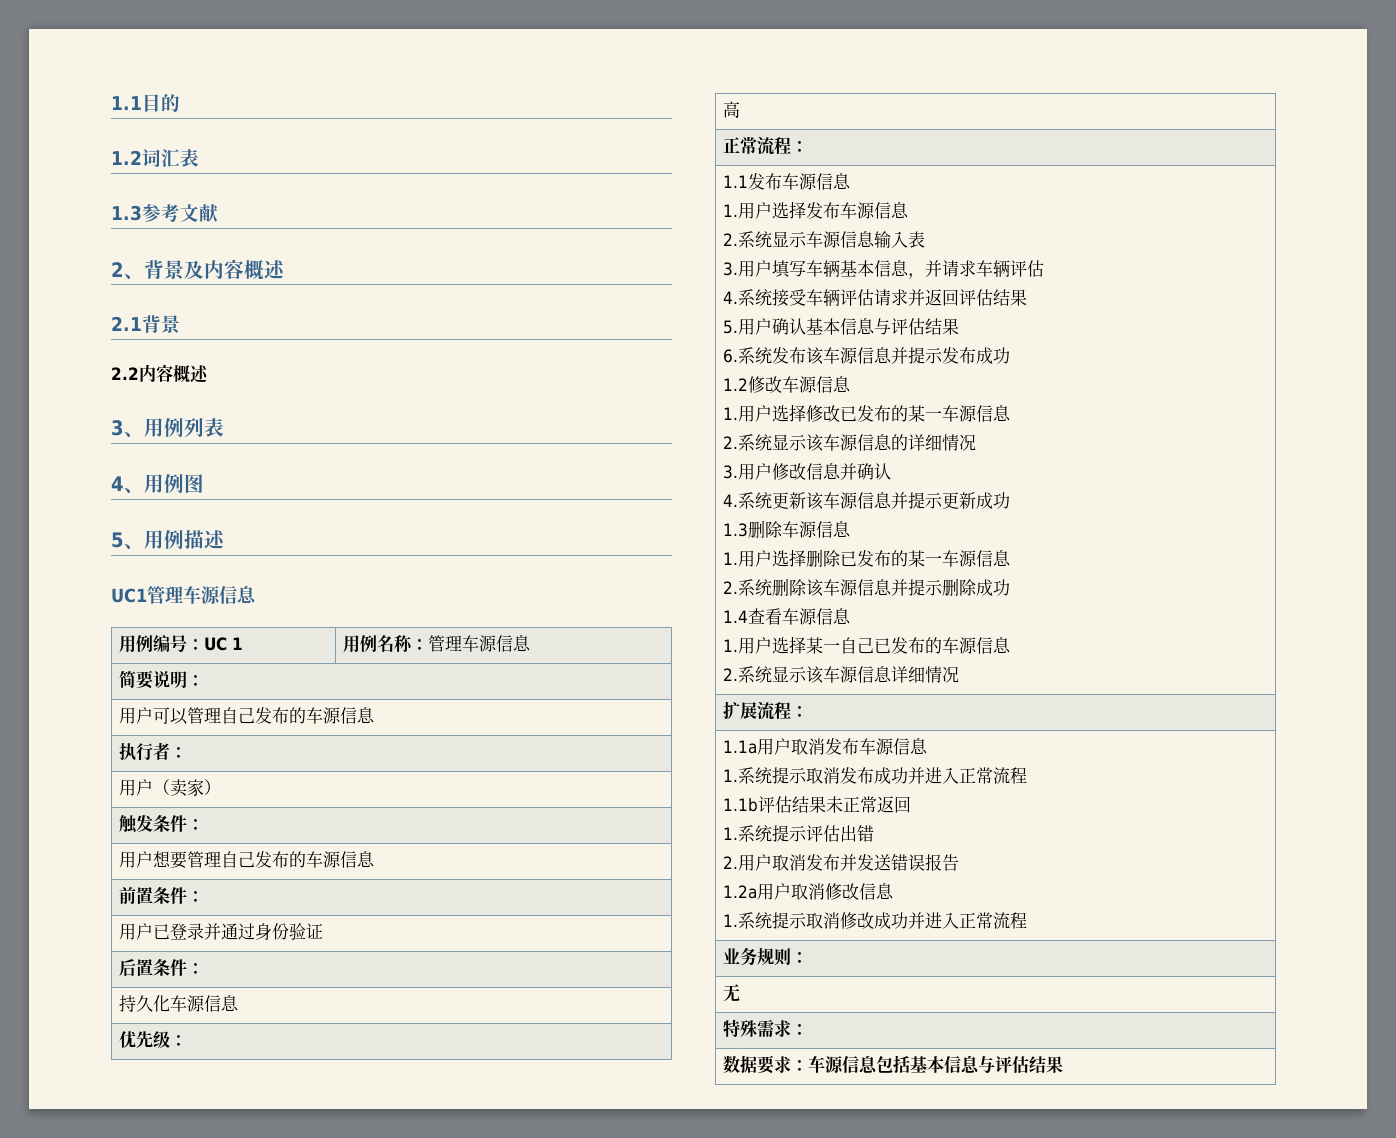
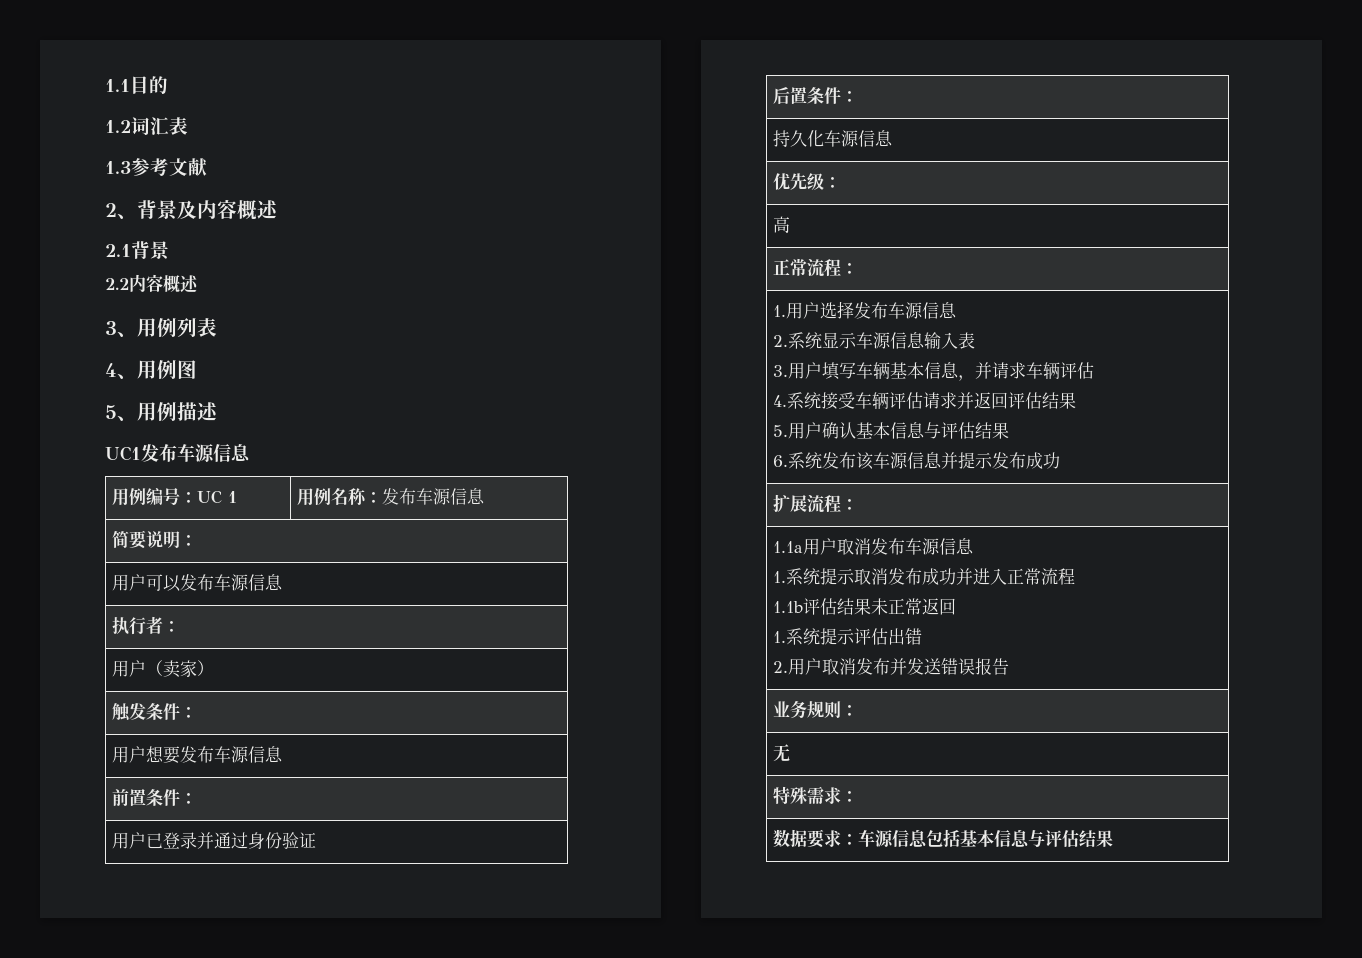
[147,586,183,604] 管理 -> [141,444,177,462] 发布
[427,635,462,652] 管理 -> [381,488,416,505] 发布
[186,707,306,724] 管理自己发布的 -> [179,574,214,591] 发布
[186,851,306,868] 管理自己发布的 -> [179,746,214,763] 发布
[722,173,851,190] 1.1发布车源信息 // -> (858, 268) none
[722,376,851,393] [722,404,1011,422] [722,434,976,452] [722,463,891,480] [722,492,1010,510] [722,520,851,538] [722,549,1011,567] [722,578,1010,597] [722,608,851,625] [722,636,1011,654] [722,666,959,684] // 1.2修改车源信息 // 1.用户选择修改已发布的某一车源信息 // 2.系统显示该车源信息的详细情况 // 3.用户修改信息并确认 // 4.系统更新该车源信息并提示更新成功 // 1.3删除车源信息 // 1.用户选择删除已发布的某一车源信息 // 2.系统删除该车源信息并提示删除成功 // 1.4查看车源信息 // 1.用户选择某一自己已发布的车源信息 // 2.系统显示该车源信息详细情况 -> (1060, 460) none
[722,883,894,900] [722,912,1027,929] // 1.2a用户取消修改信息 // 1.系统提示取消修改成功并进入正常流程 -> (1009, 666) none

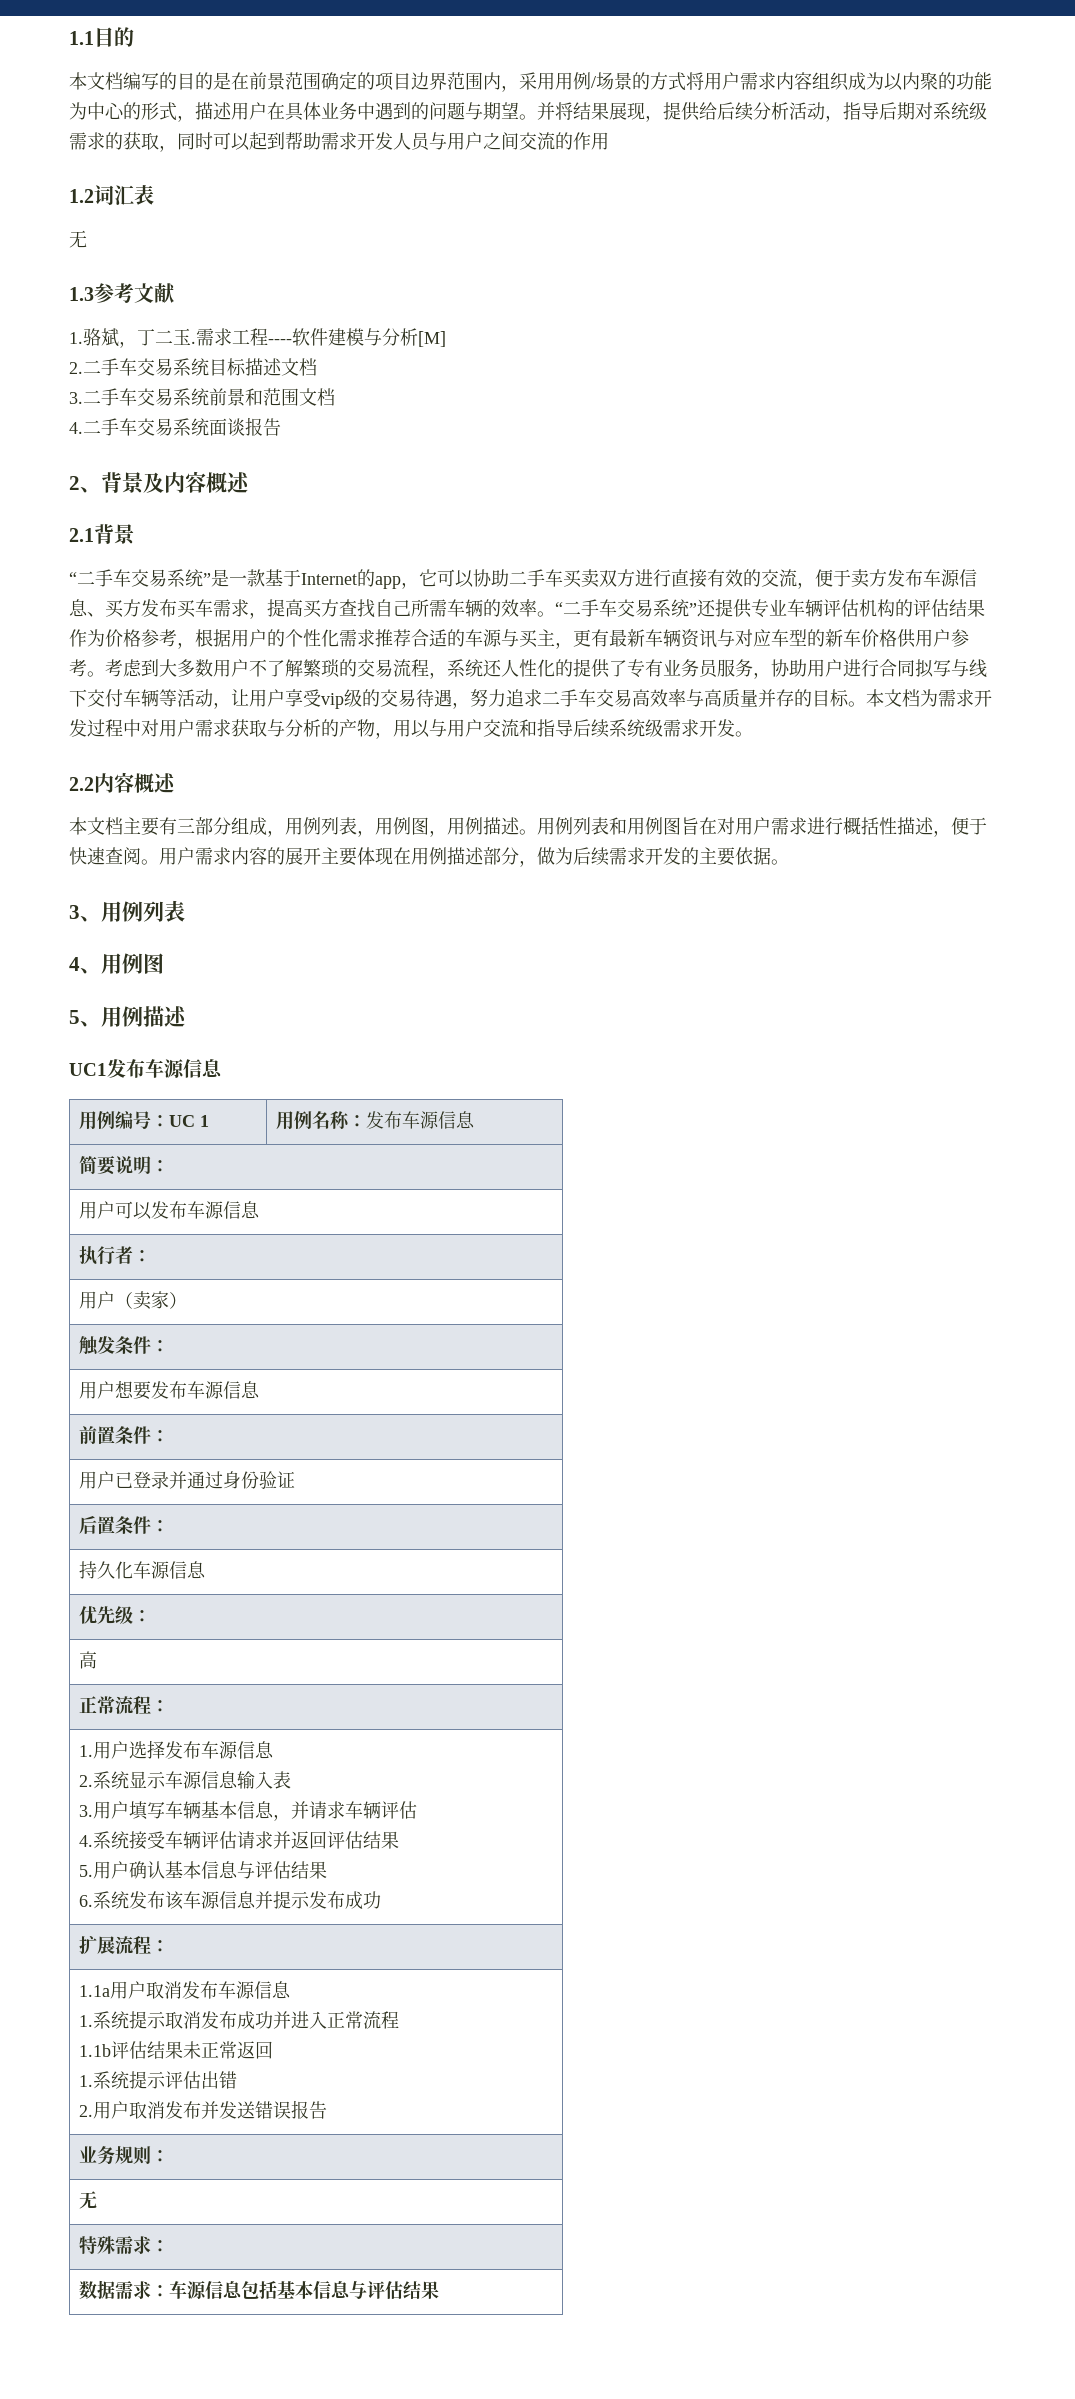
(168, 85) none -> [69,71,992,92] [69,102,987,122] [69,132,609,152] // 本文档编写的目的是在前景范围确定的项目边界范围内，采用用例/场景的方式将用户需求内容组织成为以内聚的功能为中心的形式，描述用户在具体业务中遇到的问题与期望。并将结果展现，提供给后续分析活动，指导后期对系统级需求的获取，同时可以起到帮助需求开发人员与用户之间交流的作用
(188, 126) none -> [69,230,87,248] // 无
(208, 167) none -> [69,328,446,348] [69,358,317,376] [69,388,335,406] [69,417,281,436] // 1.骆斌，丁二玉.需求工程----软件建模与分析[M] // 2.二手车交易系统目标描述文档 // 3.二手车交易系统前景和范围文档 // 4.二手车交易系统面谈报告
[105,274,199,293] 2.2内容概述 -> [69,569,977,589] [69,599,985,619] [69,629,969,649] [69,659,987,679] [69,689,992,709] [69,719,753,739] [69,772,176,793] [69,817,987,837] [69,847,789,867] “二手车交易系统”是一款基于Internet的app，它可以协助二手车买卖双方进行直接有效的交流，便于卖方发布车源信息、买方发布买车需求，提高买方查找自己所需车辆的效率。“二手车交易系统”还提供专业车辆评估机构的评估结果作为价格参考，根据用户的个性化需求推荐合适的车源与买主，更有最新车辆资讯与对应车型的新车价格供用户参考。考虑到大多数用户不了解繁琐的交易流程，系统还人性化的提供了专有业务员服务，协助用户进行合同拟写与线下交付车辆等活动，让用户享受vip级的交易待遇，努力追求二手车交易高效率与高质量并存的目标。本文档为需求开发过程中对用户需求获取与分析的产物，用以与用户交流和指导后续系统级需求开发。 // 2.2内容概述 // 本文档主要有三部分组成，用例列表，用例图，用例描述。用例列表和用例图旨在对用户需求进行概括性描述，便于快速查阅。用户需求内容的展开主要体现在用例描述部分，做为后续需求开发的主要依据。
[806,829,825,848] 要 -> [114,2281,133,2299] 需

